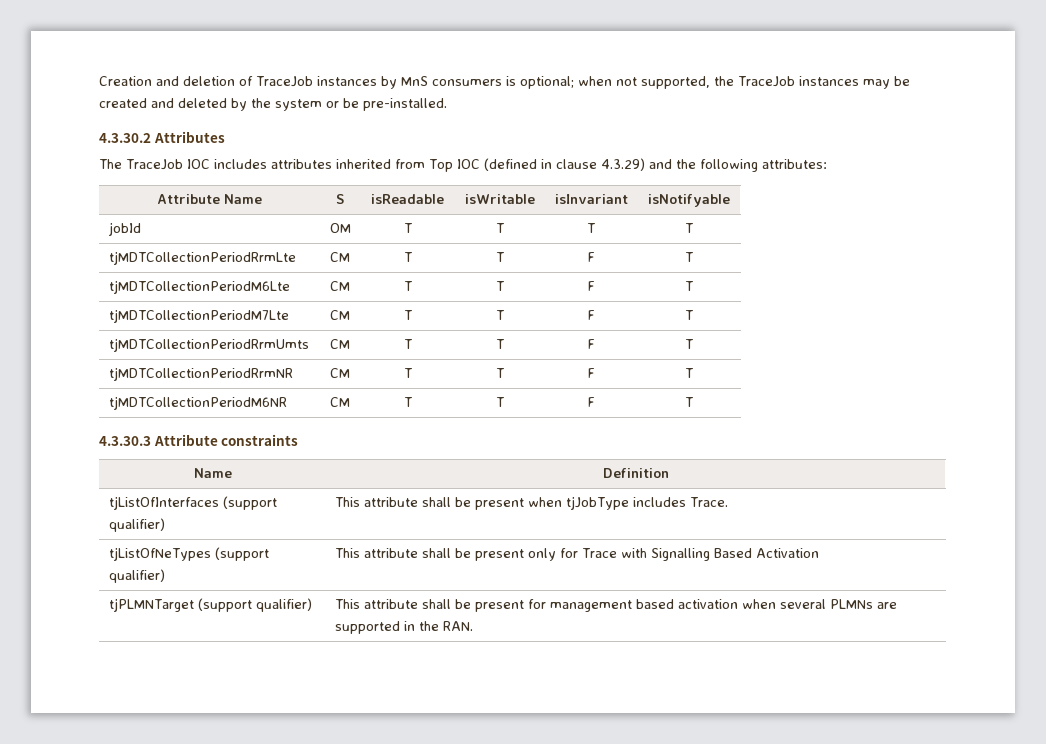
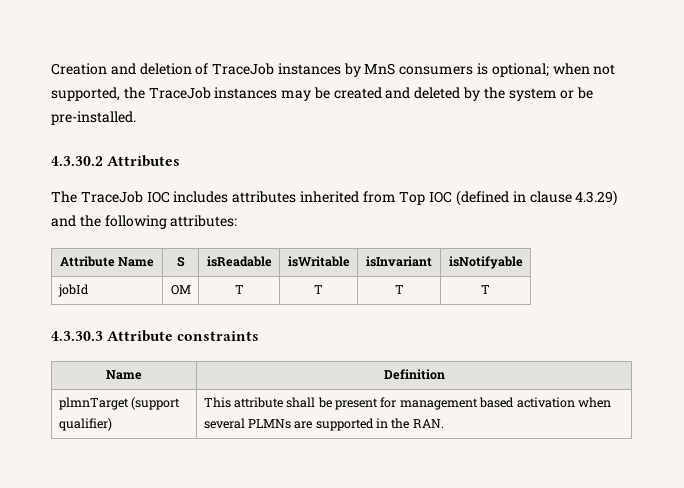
[108,251,296,265] [330,252,350,262] [403,252,412,262] [495,252,504,262] [587,252,595,262] [685,252,693,262] [108,280,290,294] [330,281,350,291] [403,281,412,291] [495,281,504,291] [587,281,595,291] [685,281,693,291] [108,309,289,323] [330,310,350,320] [403,310,412,320] [495,310,504,320] [587,310,595,320] [685,310,693,320] [108,338,309,352] [330,339,350,349] [403,339,412,349] [495,339,504,349] [587,339,595,349] [685,339,693,349] [108,367,293,381] [330,368,350,378] [403,368,412,378] [495,368,504,378] [587,368,595,378] [685,368,693,378] [108,396,287,410] [330,397,350,407] [403,397,412,407] [495,397,504,407] [587,397,595,407] [685,397,693,407] // tjMDTCollectionPeriodRrmLte | CM | T | T | F | T // tjMDTCollectionPeriodM6Lte | CM | T | T | F | T // tjMDTCollectionPeriodM7Lte | CM | T | T | F | T // tjMDTCollectionPeriodRrmUmts | CM | T | T | F | T // tjMDTCollectionPeriodRrmNR | CM | T | T | F | T // tjMDTCollectionPeriodM6NR | CM | T | T | F | T -> (490, 289) none
[108,496,277,510] [108,518,165,532] [334,496,728,510] [108,547,269,561] [108,569,165,583] [334,548,819,561] [108,598,194,612] tjListOfInterfaces (support qualifier) | This attribute shall be present when tjJobType includes Trace. // tjListOfNeTypes (support qualifier) | This attribute shall be present only for Trace with Signalling Based Activation // tjPLMNTarget -> [58,397,129,410] plmnTarget

